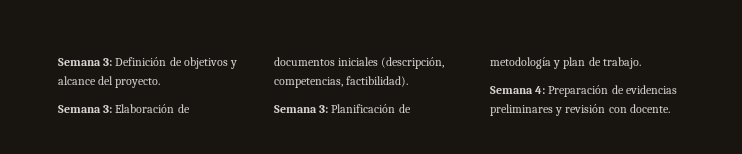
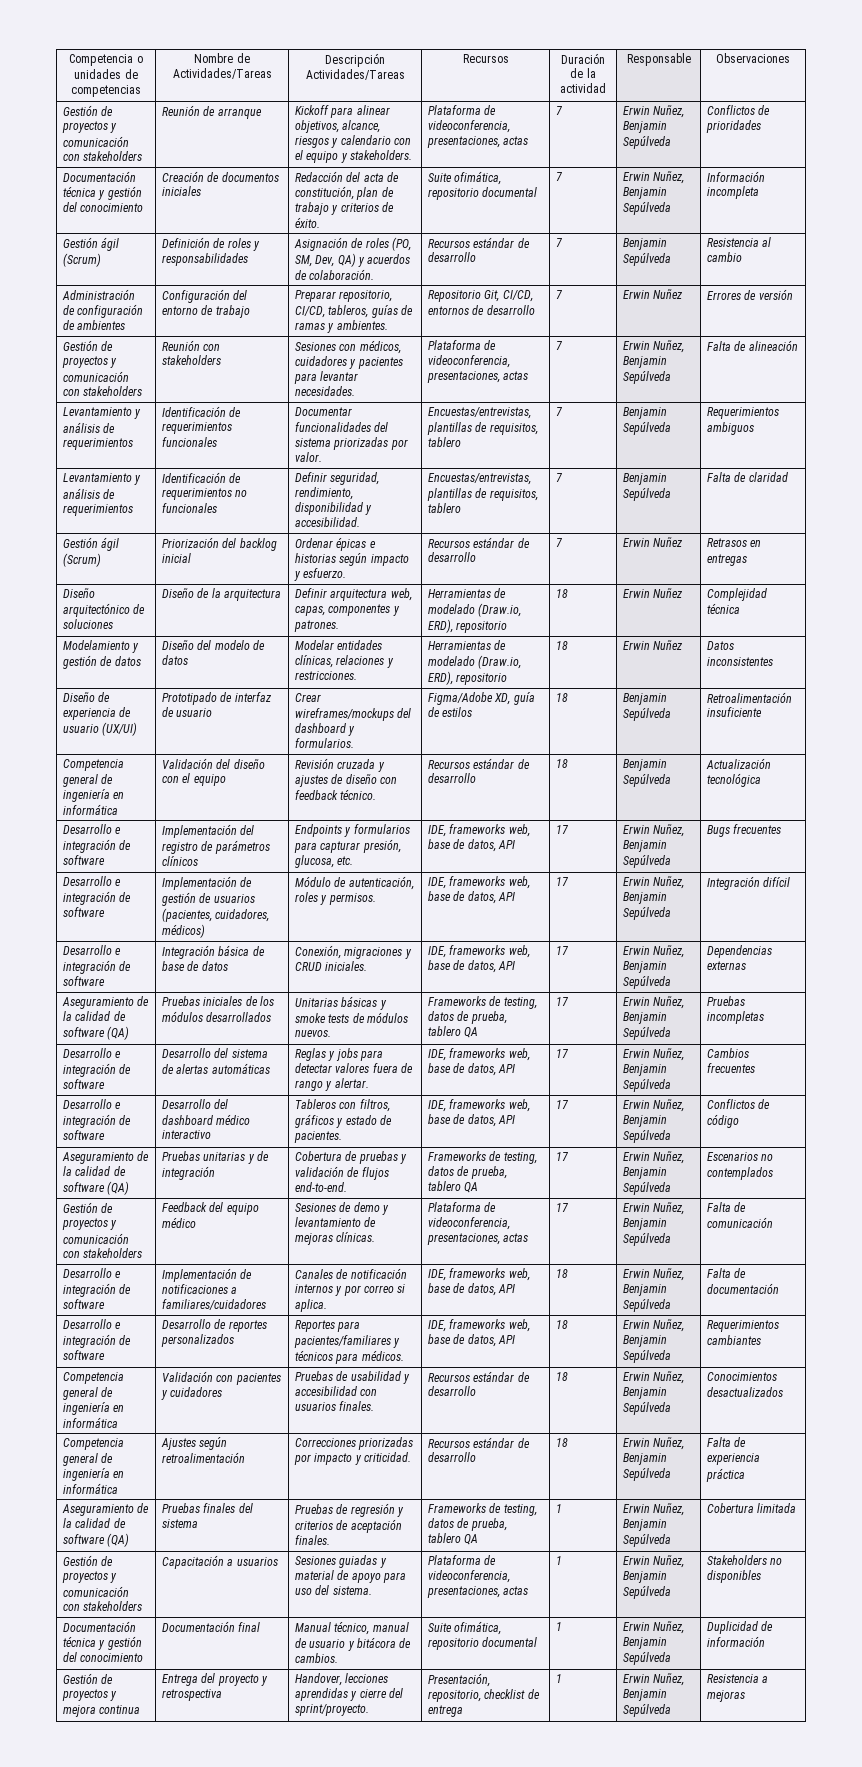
[58,57,238,69] [58,76,161,88] [58,104,190,113] [274,57,445,69] [274,76,409,88] [274,104,411,113] [490,57,641,69] [490,85,677,97] [490,104,670,116] Semana 3: Definición de objetivos y alcance del proyecto. // Semana 3: Elaboración de documentos iniciales (descripción, competencias, factibilidad). // Semana 3: Planificación de metodología y plan de trabajo. // Semana 4: Preparación de evidencias preliminares y revisión con docente. -> [69,54,143,66] [74,69,138,79] [71,85,141,97] [194,53,250,63] [172,68,272,79] [325,53,385,67] [305,69,405,80] [462,54,509,63] [561,53,605,64] [570,68,596,78] [560,83,606,93] [626,53,691,66] [716,53,790,63] [63,105,114,116] [62,121,118,133] [63,136,130,147] [63,151,143,161] [162,105,262,119] [295,105,390,118] [295,120,381,133] [295,135,411,148] [295,150,412,163] [428,105,497,115] [428,120,511,133] [427,136,529,148] [556,106,564,115] [623,105,685,118] [623,121,668,133] [623,136,672,149] [707,105,771,115] [706,120,762,133] [63,171,137,182] [63,186,142,200] [63,202,144,212] [162,171,279,182] [162,186,202,196] [295,171,399,182] [295,186,394,200] [295,202,394,215] [295,217,321,228] [428,171,502,185] [428,187,538,200] [556,172,564,181] [623,171,685,184] [623,187,668,199] [623,202,672,215] [707,171,766,182] [707,186,760,199] [63,237,120,251] [63,253,102,267] [162,237,260,251] [162,253,249,266] [294,237,411,251] [295,253,411,267] [295,269,375,280] [428,237,530,248] [428,252,477,262] [556,238,564,247] [623,238,668,250] [623,253,672,266] [707,237,772,247] [707,252,743,262] [62,289,136,300] [63,304,144,318] [63,320,126,330] [162,289,248,303] [162,305,250,318] [295,290,393,302] [295,305,413,318] [295,320,388,333] [428,290,533,302] [428,305,535,315] [556,290,564,299] [623,289,684,299] [707,289,793,300] [63,340,114,351] [62,356,118,368] [63,371,130,382] [63,386,143,396] [162,340,221,351] [162,355,222,365] [295,340,401,354] [295,356,403,369] [294,371,359,384] [295,386,356,396] [428,340,497,350] [428,355,511,368] [427,371,529,383] [556,341,564,350] [623,340,685,353] [623,356,668,368] [623,371,672,384] [707,340,798,351] [63,407,142,419] [63,422,116,433] [63,438,134,450] [162,406,242,417] [162,422,233,434] [162,437,218,447] [295,407,353,416] [295,422,389,432] [295,437,408,450] [295,452,323,462] [428,407,532,419] [427,422,538,435] [428,437,462,447] [556,407,564,416] [623,407,668,419] [623,422,672,435] [707,407,780,419] [707,422,755,435] [63,473,142,485] [63,488,116,499] [63,504,134,516] [162,472,242,483] [162,488,248,500] [162,503,218,513] [295,472,380,485] [295,487,354,500] [295,502,373,515] [295,517,361,527] [428,473,532,485] [427,488,538,501] [428,503,462,513] [556,473,564,482] [623,473,668,485] [623,488,672,501] [707,472,788,482] [63,537,120,551] [63,553,102,567] [162,537,277,551] [162,553,192,563] [295,537,376,551] [295,553,409,566] [294,568,347,581] [428,537,530,548] [428,552,477,562] [556,538,564,547] [623,537,684,547] [707,538,762,547] [707,554,748,566] [63,588,96,598] [63,603,146,617] [63,619,114,629] [162,588,281,601] [295,588,412,601] [295,604,400,616] [294,620,340,632] [428,588,507,598] [428,603,522,617] [428,619,508,633] [556,589,569,598] [623,588,684,598] [707,588,768,601] [707,603,741,614] [63,640,140,653] [63,655,141,669] [162,640,265,650] [162,655,189,665] [295,640,383,650] [295,655,394,668] [295,671,358,680] [428,640,507,650] [428,655,522,669] [428,671,508,685] [556,641,569,650] [623,640,684,650] [707,641,735,650] [707,657,774,666] [63,692,111,702] [63,707,132,720] [63,722,138,736] [162,692,272,705] [162,707,213,717] [295,693,322,702] [295,708,412,721] [295,723,356,736] [295,738,355,748] [428,692,535,705] [428,707,473,717] [556,693,569,702] [623,693,668,705] [623,708,672,721] [707,692,793,703] [707,707,763,717] [63,759,125,771] [63,774,114,787] [63,789,125,802] [63,804,119,815] [162,758,265,769] [162,773,226,786] [295,758,385,772] [295,774,397,787] [295,789,377,800] [428,758,530,769] [428,773,477,783] [556,759,569,768] [623,759,668,771] [623,774,672,787] [706,758,772,769] [707,773,762,787] [63,824,122,834] [63,839,132,853] [63,855,106,865] [162,824,255,838] [162,840,270,854] [162,856,199,866] [295,824,410,837] [294,839,401,853] [295,855,354,868] [428,824,530,837] [428,839,515,852] [556,825,570,834] [623,824,685,837] [623,840,668,852] [623,855,672,868] [707,824,782,837] [63,876,122,886] [63,891,132,905] [63,907,106,917] [162,876,253,890] [162,892,255,906] [162,908,270,922] [162,924,206,938] [295,876,414,890] [295,892,376,905] [428,876,530,889] [428,891,515,904] [556,877,570,886] [623,876,685,889] [623,892,668,904] [623,907,672,920] [707,876,791,890] [63,945,122,955] [63,960,132,974] [63,976,106,986] [162,945,265,959] [162,961,228,971] [295,945,412,959] [295,961,368,971] [428,945,530,958] [428,960,515,973] [556,946,570,955] [623,945,685,958] [623,961,668,973] [623,976,672,989] [707,945,773,958] [707,961,747,970] [62,996,150,1009] [63,1011,126,1021] [63,1026,130,1040] [162,996,274,1006] [162,1011,272,1022] [295,996,387,1010] [295,1012,408,1023] [295,1030,332,1037] [428,996,537,1009] [428,1011,507,1024] [428,1026,479,1038] [556,997,570,1006] [623,996,685,1009] [623,1012,668,1024] [623,1027,672,1040] [707,996,746,1006] [707,1011,765,1024] [63,1048,122,1058] [63,1063,132,1077] [63,1079,106,1089] [162,1048,268,1058] [162,1063,270,1074] [295,1048,383,1061] [295,1063,413,1073] [295,1078,369,1091] [428,1048,530,1061] [428,1063,515,1076] [556,1049,570,1058] [623,1048,685,1061] [623,1064,668,1076] [623,1079,672,1092] [707,1048,750,1058] [707,1063,756,1073] [63,1099,122,1109] [63,1114,132,1128] [63,1130,106,1140] [162,1099,229,1109] [162,1114,251,1125] [162,1130,212,1139] [295,1099,390,1112] [295,1114,392,1128] [294,1131,343,1143] [428,1099,530,1112] [428,1114,515,1127] [556,1100,570,1109] [623,1099,685,1112] [623,1115,668,1127] [623,1130,672,1143] [707,1099,771,1109] [707,1114,740,1128] [62,1151,150,1164] [63,1166,126,1176] [63,1181,130,1195] [162,1151,269,1164] [162,1166,216,1180] [295,1151,407,1164] [295,1166,389,1180] [295,1182,348,1192] [428,1151,537,1164] [428,1166,507,1179] [428,1181,479,1193] [556,1152,570,1161] [623,1151,685,1164] [623,1167,668,1179] [623,1182,672,1195] [707,1152,774,1161] [707,1167,774,1180] [63,1202,114,1213] [62,1218,118,1230] [63,1233,130,1244] [63,1248,143,1258] [162,1202,259,1215] [162,1217,197,1228] [295,1202,389,1215] [295,1217,377,1227] [295,1232,376,1245] [428,1202,497,1212] [428,1217,511,1230] [427,1233,529,1245] [556,1203,570,1212] [623,1202,685,1215] [623,1218,668,1230] [623,1233,672,1246] [707,1202,747,1212] [707,1217,774,1228] [63,1268,122,1278] [63,1283,132,1297] [63,1299,106,1309] [162,1268,253,1282] [162,1284,238,1294] [162,1299,267,1310] [295,1268,407,1279] [295,1284,406,1296] [295,1299,328,1312] [428,1268,530,1281] [428,1283,515,1296] [556,1269,569,1278] [623,1268,685,1281] [623,1284,668,1296] [623,1299,672,1312] [707,1268,747,1278] [707,1283,780,1294] [63,1319,122,1329] [63,1334,132,1348] [63,1350,106,1360] [162,1319,267,1332] [161,1334,235,1347] [295,1320,361,1332] [294,1335,401,1348] [295,1350,404,1364] [428,1319,530,1332] [428,1334,515,1347] [556,1320,569,1329] [623,1319,685,1332] [623,1335,668,1347] [623,1350,672,1363] [707,1320,780,1332] [707,1335,762,1345] [63,1372,125,1384] [63,1387,114,1400] [63,1402,125,1415] [63,1417,119,1428] [162,1371,281,1385] [161,1387,223,1400] [295,1371,410,1384] [295,1386,378,1396] [295,1401,375,1411] [428,1371,530,1382] [428,1386,477,1396] [556,1372,569,1381] [623,1371,685,1384] [623,1387,668,1399] [623,1402,672,1415] [707,1372,778,1381] [707,1387,784,1397] [63,1438,125,1450] [63,1453,114,1466] [63,1468,125,1481] [63,1483,119,1494] [161,1437,228,1450] [162,1452,246,1463] [295,1437,414,1450] [294,1452,411,1465] [428,1437,530,1448] [428,1452,477,1462] [556,1438,569,1447] [623,1437,685,1450] [623,1453,668,1465] [623,1468,672,1481] [707,1437,747,1447] [707,1453,761,1465] [706,1468,746,1482] [62,1503,150,1516] [63,1518,126,1528] [63,1533,130,1547] [162,1503,253,1513] [162,1519,199,1528] [295,1503,404,1517] [295,1519,402,1533] [295,1535,331,1545] [428,1503,537,1516] [428,1518,507,1531] [428,1533,479,1545] [556,1504,563,1513] [623,1503,685,1516] [623,1519,668,1531] [623,1534,672,1547] [707,1503,797,1513] [63,1555,114,1566] [62,1571,118,1583] [63,1586,130,1597] [63,1601,143,1611] [162,1555,278,1569] [295,1555,387,1568] [295,1570,406,1583] [295,1585,372,1595] [428,1555,497,1565] [428,1570,511,1583] [427,1586,529,1598] [556,1556,563,1565] [623,1555,685,1568] [623,1571,668,1583] [623,1586,672,1599] [707,1555,783,1565] [707,1570,762,1583] [63,1621,137,1632] [63,1636,142,1650] [63,1652,144,1662] [162,1621,261,1632] [295,1621,409,1635] [295,1637,412,1651] [295,1653,339,1663] [428,1621,502,1635] [428,1637,538,1650] [556,1622,563,1631] [623,1621,685,1634] [623,1637,668,1649] [623,1652,672,1665] [707,1621,774,1634] [707,1636,766,1647] [63,1673,114,1684] [62,1689,118,1701] [63,1705,141,1717] [162,1673,268,1686] [162,1689,223,1701] [295,1673,389,1686] [295,1688,403,1701] [295,1704,370,1716] [428,1673,491,1687] [428,1689,540,1702] [428,1705,464,1717] [556,1674,563,1683] [623,1673,685,1686] [623,1689,668,1701] [623,1704,672,1717] [707,1674,769,1683] [707,1690,746,1702] Competencia o unidades de competencias | Nombre de Actividades/Tareas | Descripción Actividades/Tareas | Recursos | Duración de la actividad | Responsable | Observaciones // Gestión de proyectos y comunicación con stakeholders | Reunión de arranque | Kickoff para alinear objetivos, alcance, riesgos y calendario con el equipo y stakeholders. | Plataforma de videoconferencia, presentaciones, actas | 7 | Erwin Nuñez, Benjamin Sepúlveda | Conflictos de prioridades // Documentación técnica y gestión del conocimiento | Creación de documentos iniciales | Redacción del acta de constitución, plan de trabajo y criterios de éxito. | Suite ofimática, repositorio documental | 7 | Erwin Nuñez, Benjamin Sepúlveda | Información incompleta // Gestión ágil (Scrum) | Definición de roles y responsabilidades | Asignación de roles (PO, SM, Dev, QA) y acuerdos de colaboración. | Recursos estándar de desarrollo | 7 | Benjamin Sepúlveda | Resistencia al cambio // Administración de configuración de ambientes | Configuración del entorno de trabajo | Preparar repositorio, CI/CD, tableros, guías de ramas y ambientes. | Repositorio Git, CI/CD, entornos de desarrollo | 7 | Erwin Nuñez | Errores de versión // Gestión de proyectos y comunicación con stakeholders | Reunión con stakeholders | Sesiones con médicos, cuidadores y pacientes para levantar necesidades. | Plataforma de videoconferencia, presentaciones, actas | 7 | Erwin Nuñez, Benjamin Sepúlveda | Falta de alineación // Levantamiento y análisis de requerimientos | Identificación de requerimientos funcionales | Documentar funcionalidades del sistema priorizadas por valor. | Encuestas/entrevistas, plantillas de requisitos, tablero | 7 | Benjamin Sepúlveda | Requerimientos ambiguos // Levantamiento y análisis de requerimientos | Identificación de requerimientos no funcionales | Definir seguridad, rendimiento, disponibilidad y accesibilidad. | Encuestas/entrevistas, plantillas de requisitos, tablero | 7 | Benjamin Sepúlveda | Falta de claridad // Gestión ágil (Scrum) | Priorización del backlog inicial | Ordenar épicas e historias según impacto y esfuerzo. | Recursos estándar de desarrollo | 7 | Erwin Nuñez | Retrasos en entregas // Diseño arquitectónico de soluciones | Diseño de la arquitectura | Definir arquitectura web, capas, componentes y patrones. | Herramientas de modelado (Draw.io, ERD), repositorio | 18 | Erwin Nuñez | Complejidad técnica // Modelamiento y gestión de datos | Diseño del modelo de datos | Modelar entidades clínicas, relaciones y restricciones. | Herramientas de modelado (Draw.io, ERD), repositorio | 18 | Erwin Nuñez | Datos inconsistentes // Diseño de experiencia de usuario (UX/UI) | Prototipado de interfaz de usuario | Crear wireframes/mockups del dashboard y formularios. | Figma/Adobe XD, guía de estilos | 18 | Benjamin Sepúlveda | Retroalimentación insuficiente // Competencia general de ingeniería en informática | Validación del diseño con el equipo | Revisión cruzada y ajustes de diseño con feedback técnico. | Recursos estándar de desarrollo | 18 | Benjamin Sepúlveda | Actualización tecnológica // Desarrollo e integración de software | Implementación del registro de parámetros clínicos | Endpoints y formularios para capturar presión, glucosa, etc. | IDE, frameworks web, base de datos, API | 17 | Erwin Nuñez, Benjamin Sepúlveda | Bugs frecuentes // Desarrollo e integración de software | Implementación de gestión de usuarios (pacientes, cuidadores, médicos) | Módulo de autenticación, roles y permisos. | IDE, frameworks web, base de datos, API | 17 | Erwin Nuñez, Benjamin Sepúlveda | Integración difícil // Desarrollo e integración de software | Integración básica de base de datos | Conexión, migraciones y CRUD iniciales. | IDE, frameworks web, base de datos, API | 17 | Erwin Nuñez, Benjamin Sepúlveda | Dependencias externas // Aseguramiento de la calidad de software (QA) | Pruebas iniciales de los módulos desarrollados | Unitarias básicas y smoke tests de módulos nuevos. | Frameworks de testing, datos de prueba, tablero QA | 17 | Erwin Nuñez, Benjamin Sepúlveda | Pruebas incompletas // Desarrollo e integración de software | Desarrollo del sistema de alertas automáticas | Reglas y jobs para detectar valores fuera de rango y alertar. | IDE, frameworks web, base de datos, API | 17 | Erwin Nuñez, Benjamin Sepúlveda | Cambios frecuentes // Desarrollo e integración de software | Desarrollo del dashboard médico interactivo | Tableros con filtros, gráficos y estado de pacientes. | IDE, frameworks web, base de datos, API | 17 | Erwin Nuñez, Benjamin Sepúlveda | Conflictos de código // Aseguramiento de la calidad de software (QA) | Pruebas unitarias y de integración | Cobertura de pruebas y validación de flujos end-to-end. | Frameworks de testing, datos de prueba, tablero QA | 17 | Erwin Nuñez, Benjamin Sepúlveda | Escenarios no contemplados // Gestión de proyectos y comunicación con stakeholders | Feedback del equipo médico | Sesiones de demo y levantamiento de mejoras clínicas. | Plataforma de videoconferencia, presentaciones, actas | 17 | Erwin Nuñez, Benjamin Sepúlveda | Falta de comunicación // Desarrollo e integración de software | Implementación de notificaciones a familiares/cuidadores | Canales de notificación internos y por correo si aplica. | IDE, frameworks web, base de datos, API | 18 | Erwin Nuñez, Benjamin Sepúlveda | Falta de documentación // Desarrollo e integración de software | Desarrollo de reportes personalizados | Reportes para pacientes/familiares y técnicos para médicos. | IDE, frameworks web, base de datos, API | 18 | Erwin Nuñez, Benjamin Sepúlveda | Requerimientos cambiantes // Competencia general de ingeniería en informática | Validación con pacientes y cuidadores | Pruebas de usabilidad y accesibilidad con usuarios finales. | Recursos estándar de desarrollo | 18 | Erwin Nuñez, Benjamin Sepúlveda | Conocimientos desactualizados // Competencia general de ingeniería en informática | Ajustes según retroalimentación | Correcciones priorizadas por impacto y criticidad. | Recursos estándar de desarrollo | 18 | Erwin Nuñez, Benjamin Sepúlveda | Falta de experiencia práctica // Aseguramiento de la calidad de software (QA) | Pruebas finales del sistema | Pruebas de regresión y criterios de aceptación finales. | Frameworks de testing, datos de prueba, tablero QA | 1 | Erwin Nuñez, Benjamin Sepúlveda | Cobertura limitada // Gestión de proyectos y comunicación con stakeholders | Capacitación a usuarios | Sesiones guiadas y material de apoyo para uso del sistema. | Plataforma de videoconferencia, presentaciones, actas | 1 | Erwin Nuñez, Benjamin Sepúlveda | Stakeholders no disponibles // Documentación técnica y gestión del conocimiento | Documentación final | Manual técnico, manual de usuario y bitácora de cambios. | Suite ofimática, repositorio documental | 1 | Erwin Nuñez, Benjamin Sepúlveda | Duplicidad de información // Gestión de proyectos y mejora continua | Entrega del proyecto y retrospectiva | Handover, lecciones aprendidas y cierre del sprint/proyecto. | Presentación, repositorio, checklist de entrega | 1 | Erwin Nuñez, Benjamin Sepúlveda | Resistencia a mejoras

